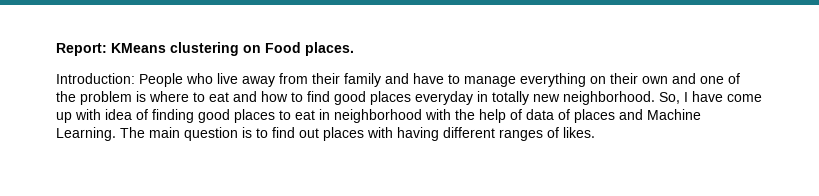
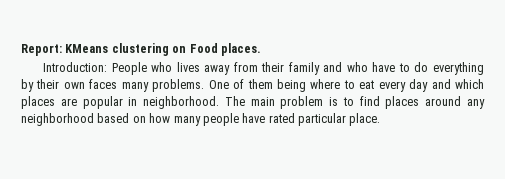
[217,73,238,84] live -> [176,62,200,72] lives
(409, 78) none -> [346,62,368,72] who
[464,73,740,87] [56,91,762,105] [56,109,701,123] [56,127,116,141] manage everything on their own and one of the problem is where to eat and how to find good places everyday in totally new neighborhood. So, I have come up with idea of finding good places to eat in neighborhood with the help of data of places and Machine Learning. -> [414,62,484,75] [21,79,484,92] [21,96,220,109] do everything by their own faces many problems. One of them being where to eat every day and which places are popular in neighborhood.
[184,127,238,141] question -> [280,96,324,109] problem
[299,127,595,141] out places with having different ranges of likes. -> [385,96,486,109] [21,113,381,126] places around any neighborhood based on how many people have rated particular place.

